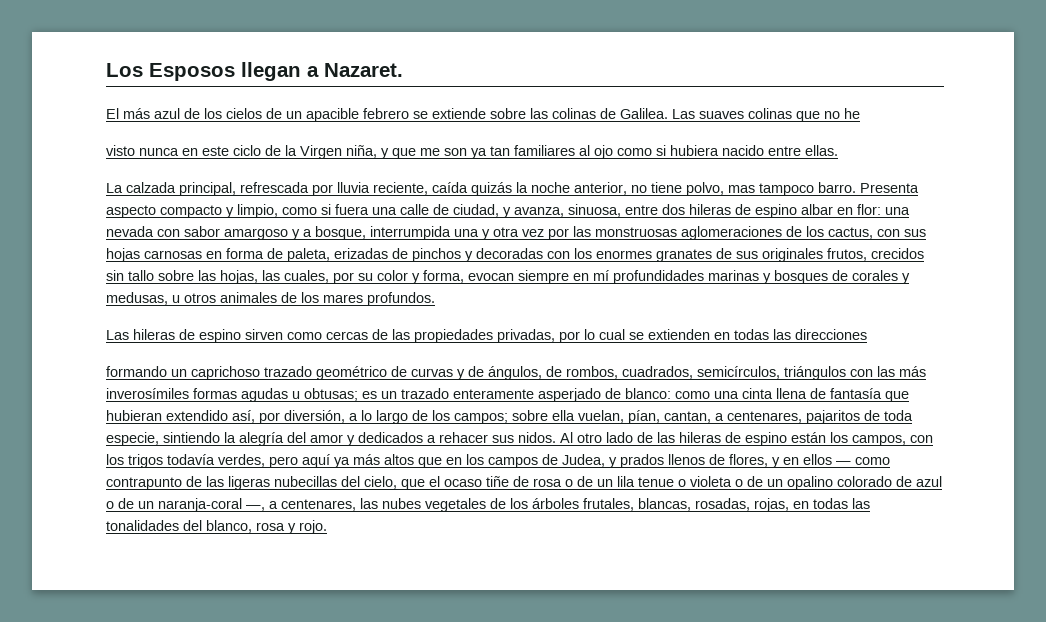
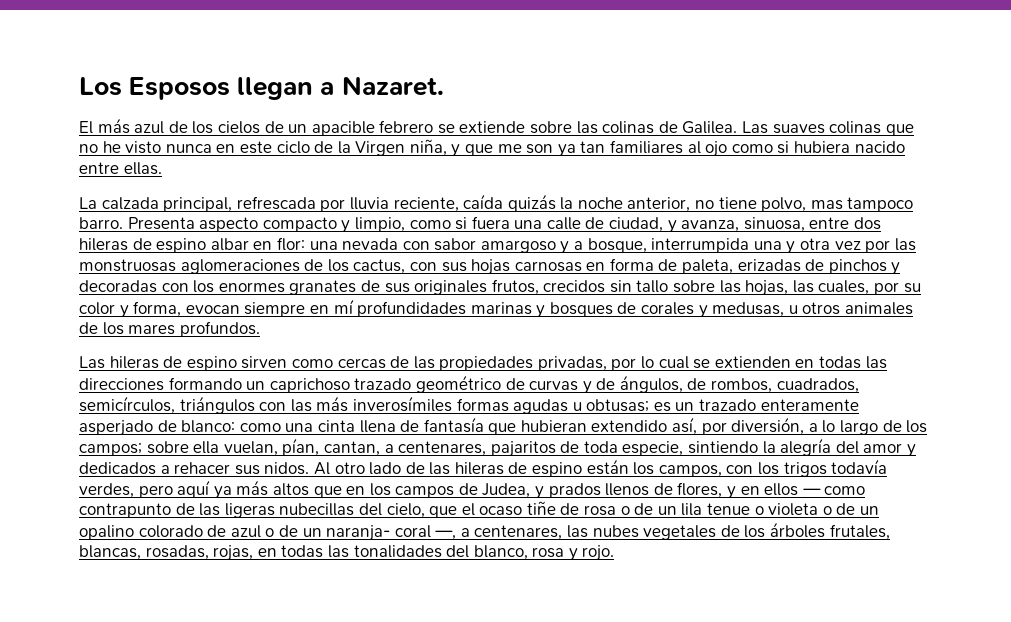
(860, 113) // -> (121, 147) none
(867, 334) // -> (164, 384) none
[158,498,242,512] naranja-coral -> [326,525,431,541] naranja- coral

